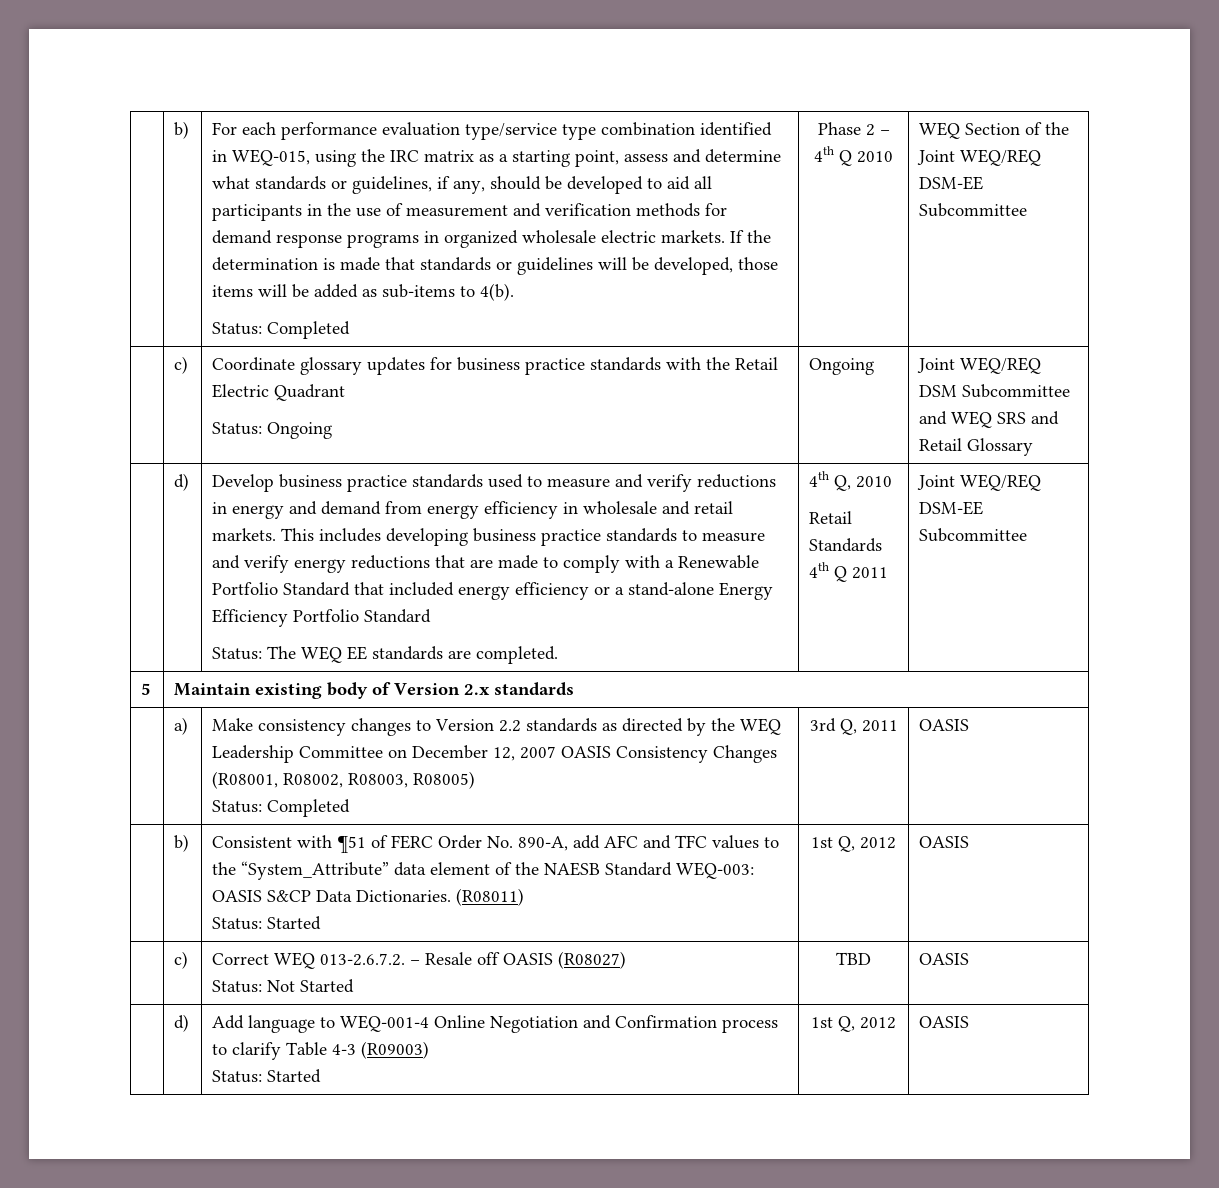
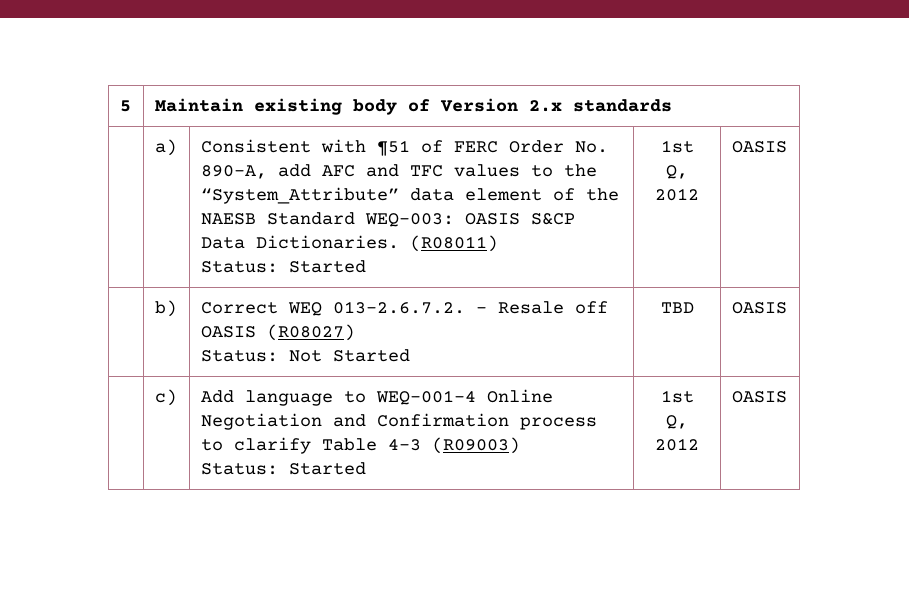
[174,121,190,139] [212,122,773,140] [212,149,782,167] [212,176,713,194] [212,203,728,221] [212,230,772,248] [212,257,779,275] [212,283,515,301] [212,321,351,339] [817,122,890,136] [814,146,893,166] [919,122,1070,139] [917,149,1042,166] [919,176,984,190] [919,203,1028,217] [174,356,189,374] [212,357,779,375] [212,384,346,401] [212,422,333,439] [809,358,875,375] [917,357,1042,374] [919,384,1071,398] [919,411,1060,428] [919,438,1034,456] [174,473,190,491] [212,474,777,492] [212,501,734,519] [212,528,766,546] [212,555,760,573] [212,582,774,600] [212,609,432,627] [212,646,559,664] [809,471,893,491] [809,511,853,524] [809,538,883,552] [809,562,889,582] [917,474,1042,491] [919,501,984,515] [919,528,1028,542] | b) | For each performance evaluation type/service type combination identified in WEQ-015, using the IRC matrix as a starting point, assess and determine what standards or guidelines, if any, should be developed to aid all participants in the use of measurement and verification methods for demand response programs in organized wholesale electric markets. If the determination is made that standards or guidelines will be developed, those items will be added as sub-items to 4(b). // Status: Completed | Phase 2 – 4th Q 2010 | WEQ Section of the Joint WEQ/REQ DSM-EE Subcommittee // | c) | Coordinate glossary updates for business practice standards with the Retail Electric Quadrant // Status: Ongoing | Ongoing | Joint WEQ/REQ DSM Subcommittee and WEQ SRS and Retail Glossary // | d) | Develop business practice standards used to measure and verify reductions in energy and demand from energy efficiency in wholesale and retail markets. This includes developing business practice standards to measure and verify energy reductions that are made to comply with a Renewable Portfolio Standard that included energy efficiency or a stand-alone Energy Efficiency Portfolio Standard // Status: The WEQ EE standards are completed. | 4th Q, 2010 // Retail Standards 4th Q 2011 | Joint WEQ/REQ DSM-EE Subcommittee // -> (119, 106) none
[212,718,782,736] [212,745,778,763] [212,771,476,789] [212,799,351,817] [809,718,898,735] [919,719,970,731] [174,834,190,852] | Make consistency changes to Version 2.2 standards as directed by the WEQ Leadership Committee on December 12, 2007 OASIS Consistency Changes (R08001, R08002, R08003, R08005) // Status: Completed | 3rd Q, 2011 | OASIS // | b) -> (177, 147) none
[174,951,189,969] c) -> [154,300,177,317] b)
[174,1014,190,1032] d) -> [154,389,177,406] c)

